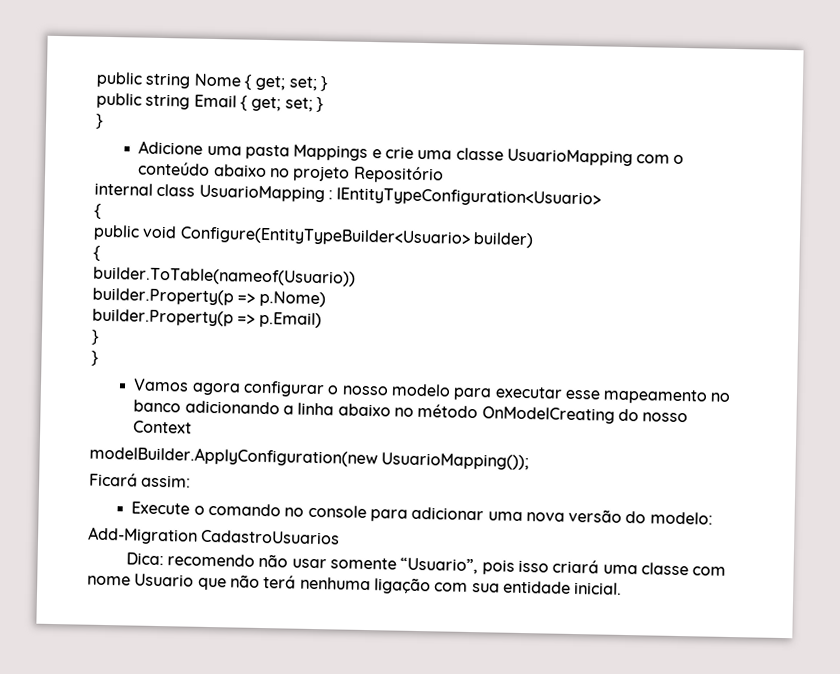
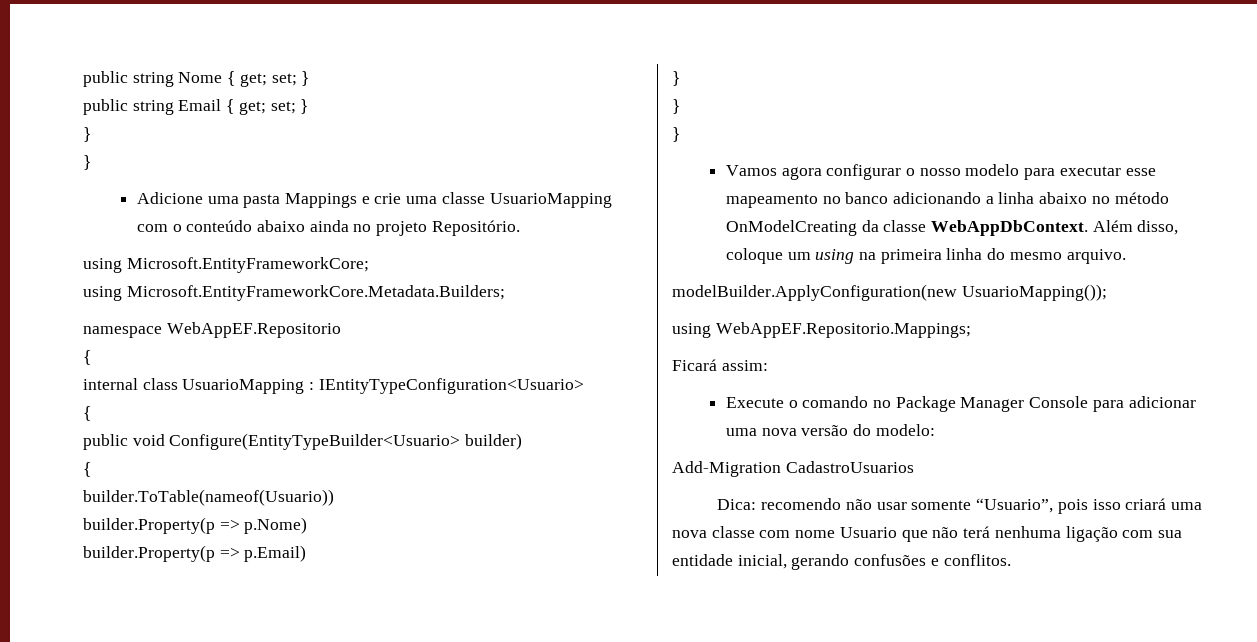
(104, 121) none -> [83,155,91,170] // }
(267, 170) none -> [309,220,349,232] ainda
[352,165,444,184] Repositório -> [431,220,520,236] [83,257,369,273] [83,285,505,301] [83,322,341,338] [83,350,91,365] Repositório. // using Microsoft.EntityFrameworkCore; // using Microsoft.EntityFrameworkCore.Metadata.Builders; // namespace WebAppEF.Repositorio // {
(99, 358) none -> [672,127,680,142] // }
[617,408,689,423] [133,420,193,434] do nosso Context -> [861,220,1179,236] [725,248,1126,264] da classe WebAppDbContext. Além disso, coloque um using na primeira linha do mesmo arquivo.
(530, 461) none -> [672,322,971,338] // using WebAppEF.Repositorio.Mappings;
[307,504,367,519] console -> [895,396,1089,412] Package Manager Console
(638, 569) none -> [672,530,707,538] nova
[574,582,623,595] inicial. -> [737,554,1011,570] inicial, gerando confusões e conflitos.

